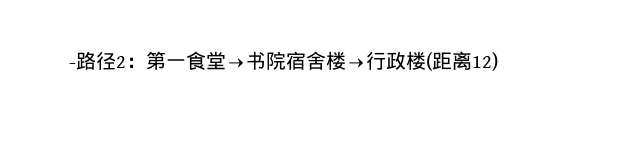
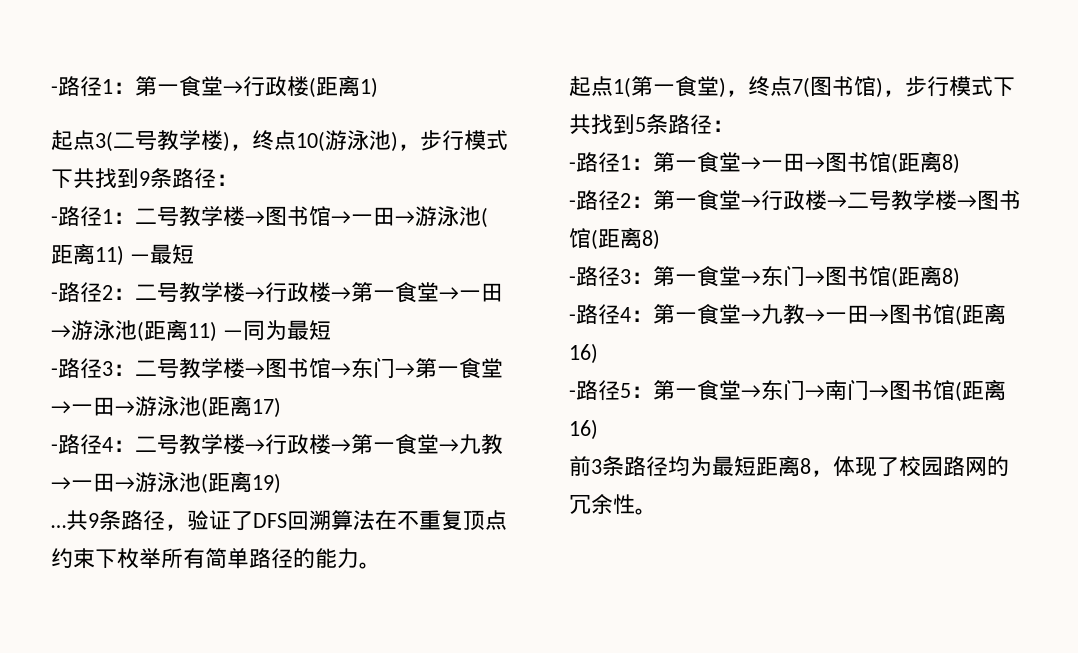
[69,51,116,70] -路径 -> [51,75,378,98] [51,130,508,152] [51,168,238,189] [51,206,488,228] [51,243,194,266] [51,281,503,303] [51,319,331,342] [51,357,503,379] [51,395,281,418] [51,433,503,455] [51,471,281,494] [51,510,507,531] [51,548,381,569] [569,75,1015,98] [569,114,734,135] [569,151,960,174] [569,190,620,211] -路径1：第一食堂→行政楼(距离1) // 起点3(二号教学楼)，终点10(游泳池)，步行模式下共找到9条路径： // -路径1：二号教学楼→图书馆→一田→游泳池(距离11) —最短 // -路径2：二号教学楼→行政楼→第一食堂→一田→游泳池(距离11) —同为最短 // -路径3：二号教学楼→图书馆→东门→第一食堂→一田→游泳池(距离17) // -路径4：二号教学楼→行政楼→第一食堂→九教→一田→游泳池(距离19) // …共9条路径，验证了DFS回溯算法在不重复顶点约束下枚举所有简单路径的能力。 // 起点1(第一食堂)，终点7(图书馆)，步行模式下共找到5条路径： // -路径1：第一食堂→一田→图书馆(距离8) // -路径
[246,51,498,71] 书院宿舍楼→行政楼(距离12) -> [761,190,1021,211] [569,227,660,250] [569,265,960,288] [569,303,1006,326] [569,343,598,364] [569,379,1006,402] [569,419,598,440] [569,455,1009,477] [569,494,657,515] 行政楼→二号教学楼→图书馆(距离8) // -路径3：第一食堂→东门→图书馆(距离8) // -路径4：第一食堂→九教→一田→图书馆(距离16) // -路径5：第一食堂→东门→南门→图书馆(距离16) // 前3条路径均为最短距离8，体现了校园路网的冗余性。

